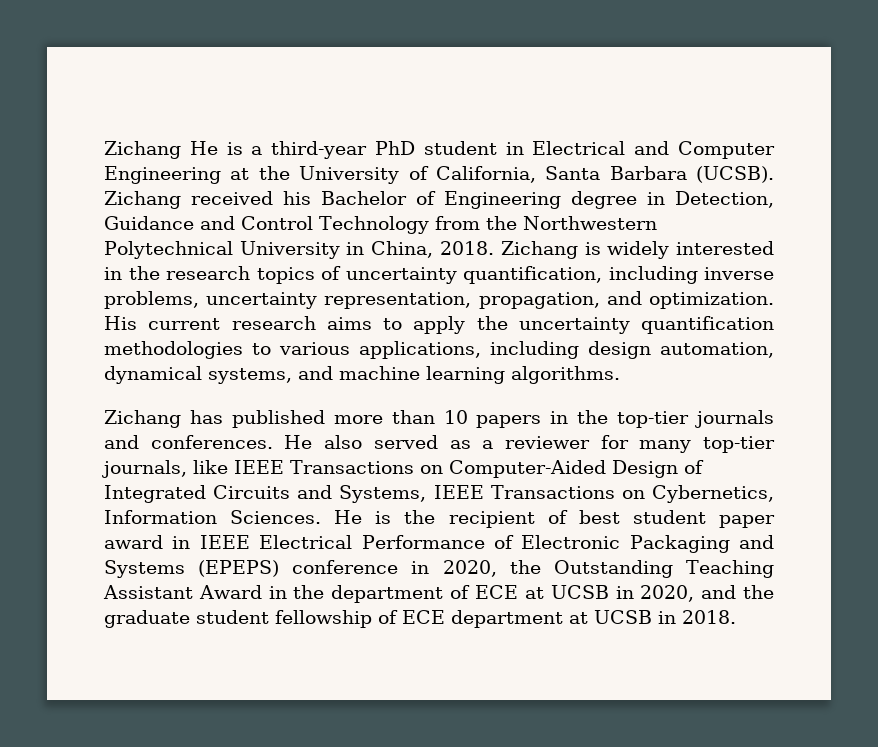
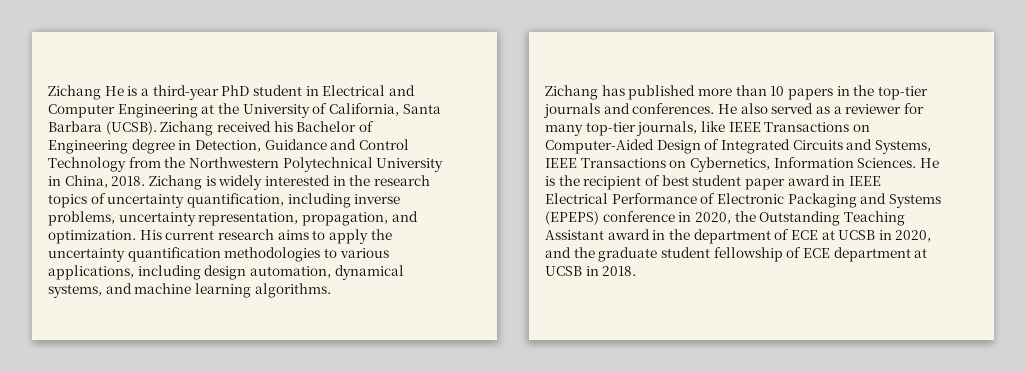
[198,585,262,599] Award -> [607,229,650,240] award

